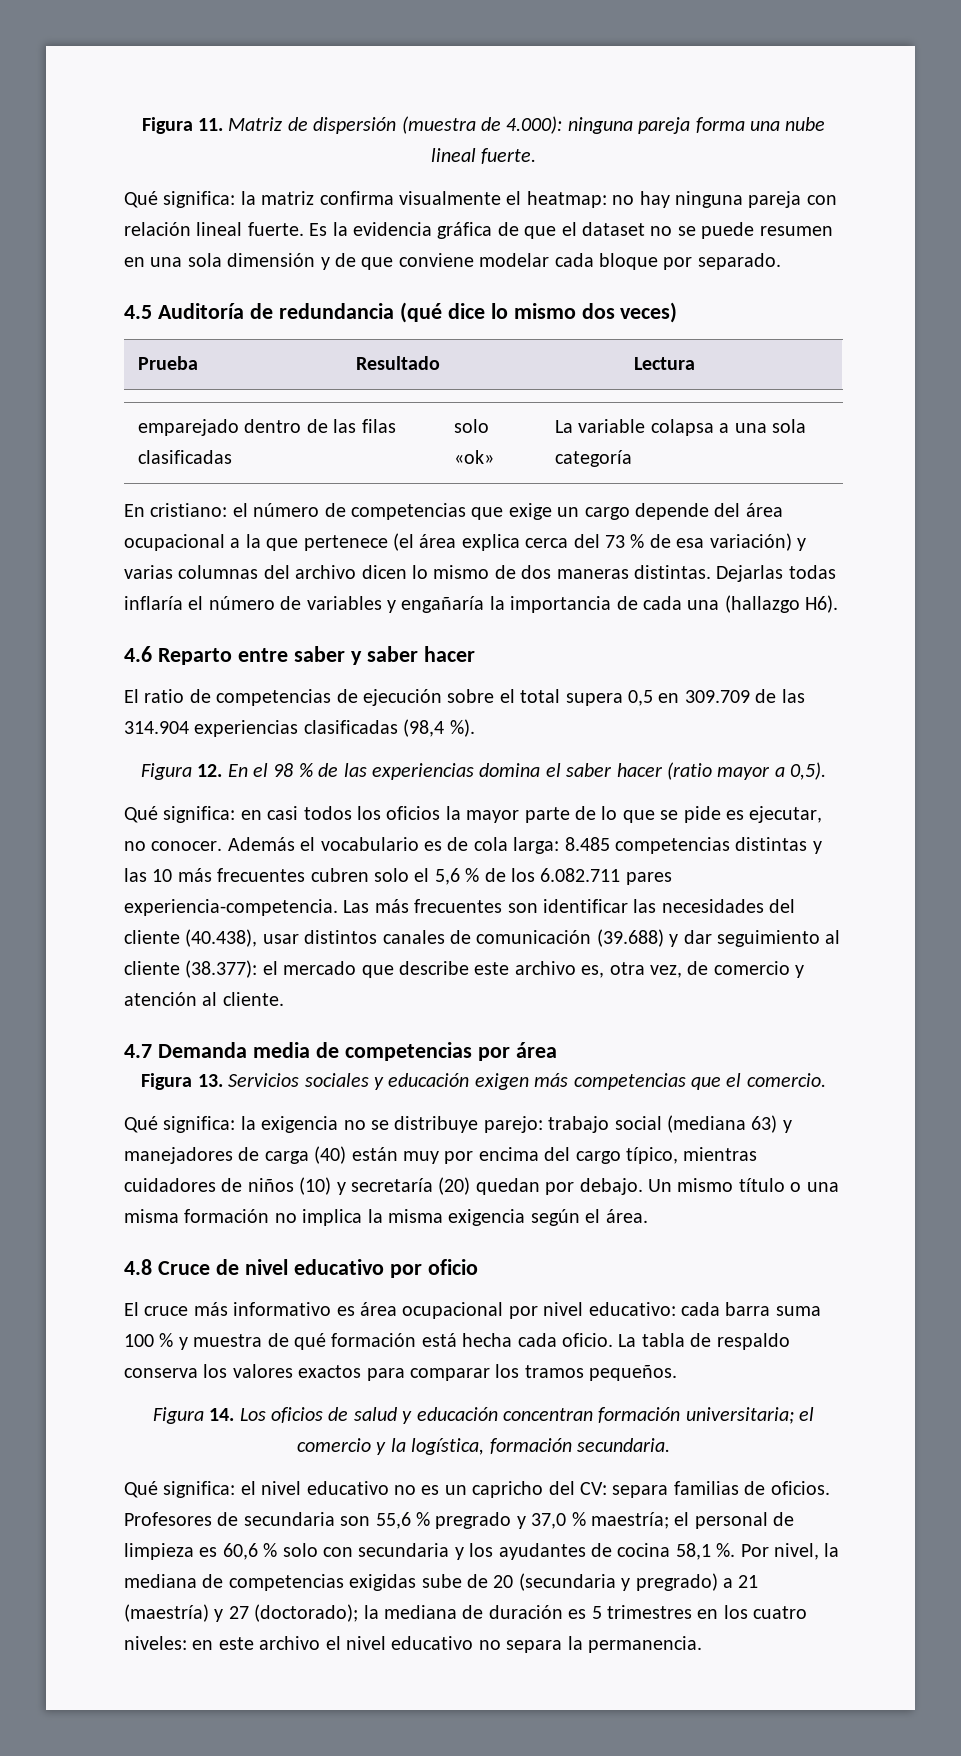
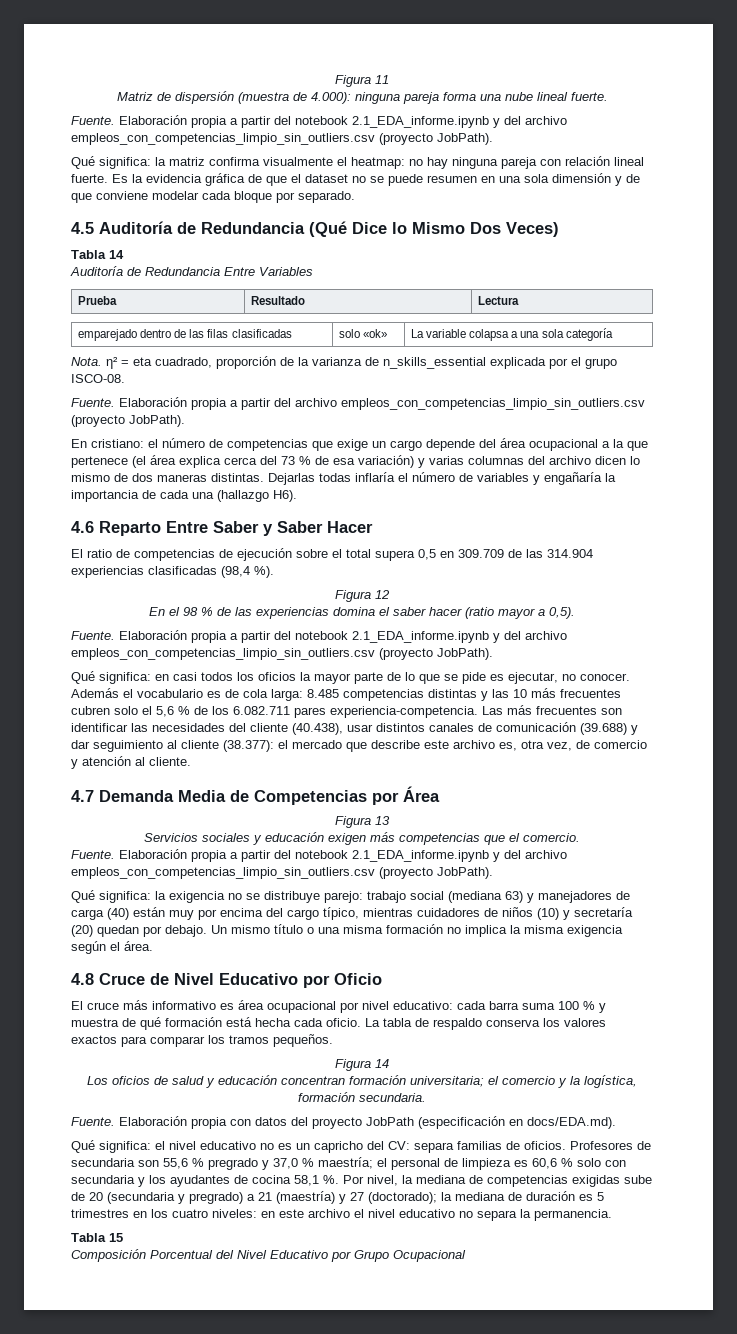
[141,117,224,134] Figura 11. -> [335,75,389,87] Figura 11 //
(537, 156) none -> [71,115,567,128] [71,133,493,145] // Fuente. Elaboración propia a partir del notebook 2.1_EDA_informe.ipynb y del archivo empleos_con_competencias_limpio_sin_outliers.csv (proyecto JobPath).
[278,302,678,323] redundancia (qué dice lo mismo dos veces) -> [201,221,559,237] [71,250,124,259] [70,266,313,276] Redundancia (Qué Dice lo Mismo Dos Veces) // Tabla 14 // Auditoría de Redundancia Entre Variables
(632, 458) none -> [71,356,617,369] [71,374,125,383] [71,397,645,410] [71,415,185,427] // Nota. η² = eta cuadrado, proporción de la varianza de n_skills_essential explicada por el grupo ISCO-08. // Fuente. Elaboración propia a partir del archivo empleos_con_competencias_limpio_sin_outliers.csv (proyecto JobPath).
[237,646,475,665] entre saber y saber hacer -> [166,521,373,536] Entre Saber y Saber Hacer
[197,764,223,777] 12. -> [375,590,390,599] 12 //
(827, 771) none -> [71,630,567,643] [71,648,493,660] // Fuente. Elaboración propia a partir del notebook 2.1_EDA_informe.ipynb y del archivo empleos_con_competencias_limpio_sin_outliers.csv (proyecto JobPath).
[252,1042,557,1061] [141,1073,223,1090] media de competencias por área // Figura 13. -> [178,786,440,805] [335,816,390,828] Media de Competencias por Área // Figura 13 //
(826, 1080) none -> [71,849,567,862] [71,867,493,879] // Fuente. Elaboración propia a partir del notebook 2.1_EDA_informe.ipynb y del archivo empleos_con_competencias_limpio_sin_outliers.csv (proyecto JobPath).
[244,1259,478,1278] nivel educativo por oficio -> [174,973,382,988] Nivel Educativo por Oficio
[209,1408,235,1421] 14. -> [375,1059,389,1068] 14 //
(670, 1445) none -> [71,1116,616,1129] // Fuente. Elaboración propia con datos del proyecto JobPath (especificación en docs/EDA.md).
(702, 1644) none -> [71,1233,123,1242] [71,1249,466,1262] // Tabla 15 // Composición Porcentual del Nivel Educativo por Grupo Ocupacional

